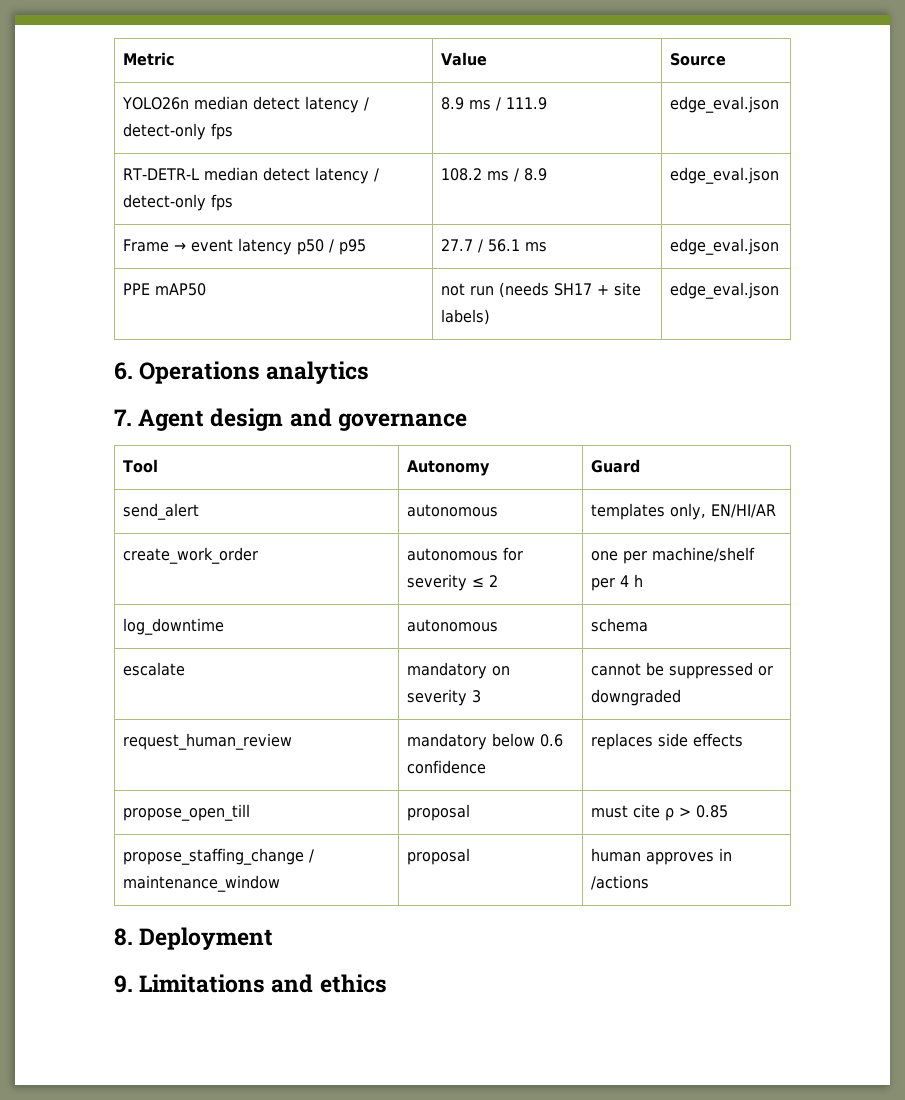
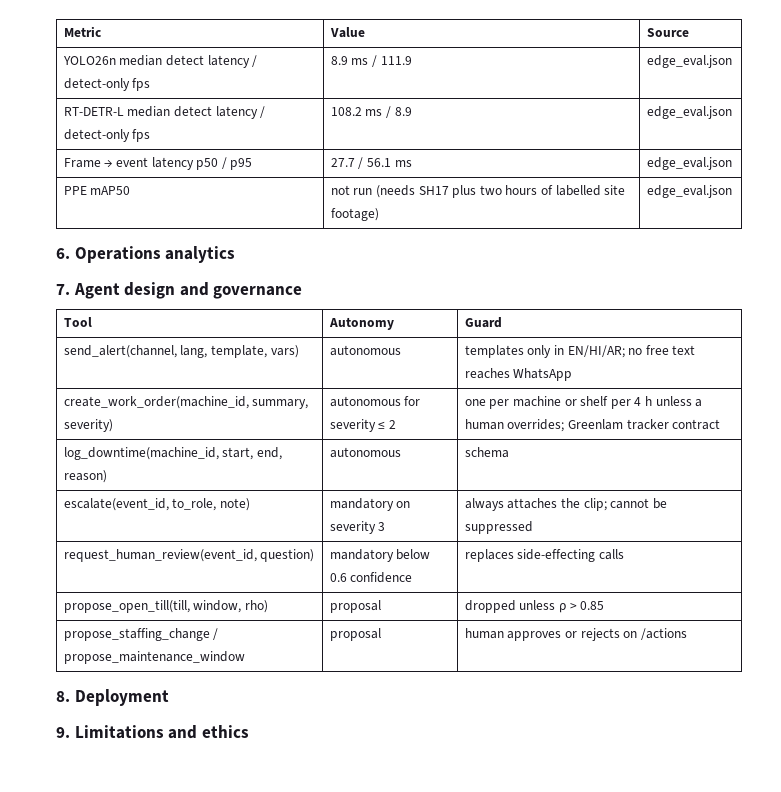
[597,282,642,296] [441,309,491,325] + site labels) -> [452,185,626,198] [330,208,379,221] plus two hours of labelled site footage)
[123,503,200,520] [407,504,499,517] [591,503,777,520] [123,547,259,564] send_alert | autonomous | templates only, EN/HI/AR // create_work_order -> [63,345,299,358] [329,345,401,356] [464,345,696,358] [464,368,573,381] [63,396,309,409] [63,419,113,432] send_alert(channel, lang, template, vars) | autonomous | templates only in EN/HI/AR; no free text reaches WhatsApp // create_work_order(machine_id, summary, severity)
[652,547,756,562] machine/shelf -> [512,396,609,407] machine or shelf
[123,618,225,635] // log_downtime -> [655,396,703,407] [464,419,721,432] [63,447,282,460] [63,470,107,483] unless a human overrides; Greenlam tracker contract // log_downtime(machine_id, start, end, reason)
[123,662,186,676] escalate -> [63,498,250,511] escalate(event_id, to_role, note)
(482, 696) none -> [464,498,607,511] always attaches the clip;
[758,666,774,676] [591,689,682,706] [123,733,293,750] or downgraded // request_human_review -> [63,549,315,562] // request_human_review(event_id, question)
[658,733,744,747] [123,804,251,821] [407,804,471,821] [591,804,661,818] side effects // propose_open_till | proposal | must cite -> [517,549,624,562] [63,600,268,613] [329,600,381,613] [464,600,556,613] side-effecting calls // propose_open_till(till, window, rho) | proposal | dropped unless
[123,875,281,892] maintenance_window -> [63,651,245,664] propose_maintenance_window
[719,848,733,861] in -> [564,628,638,641] or rejects on

